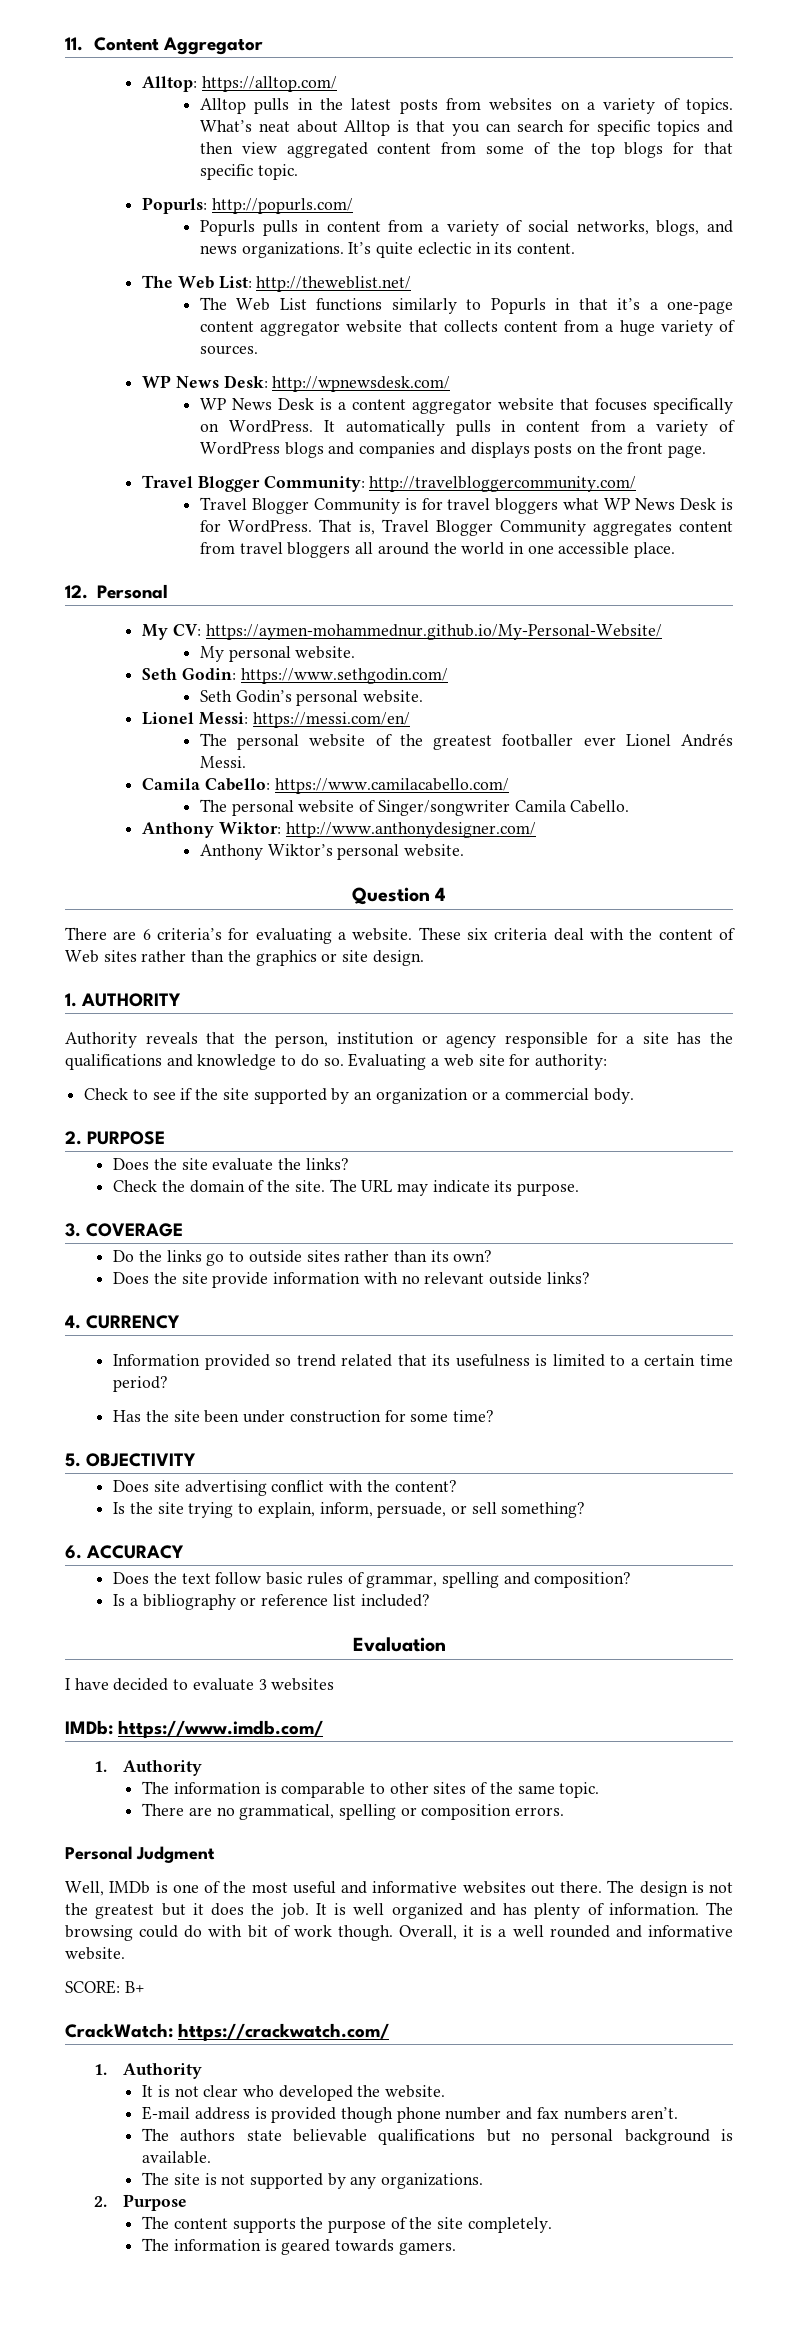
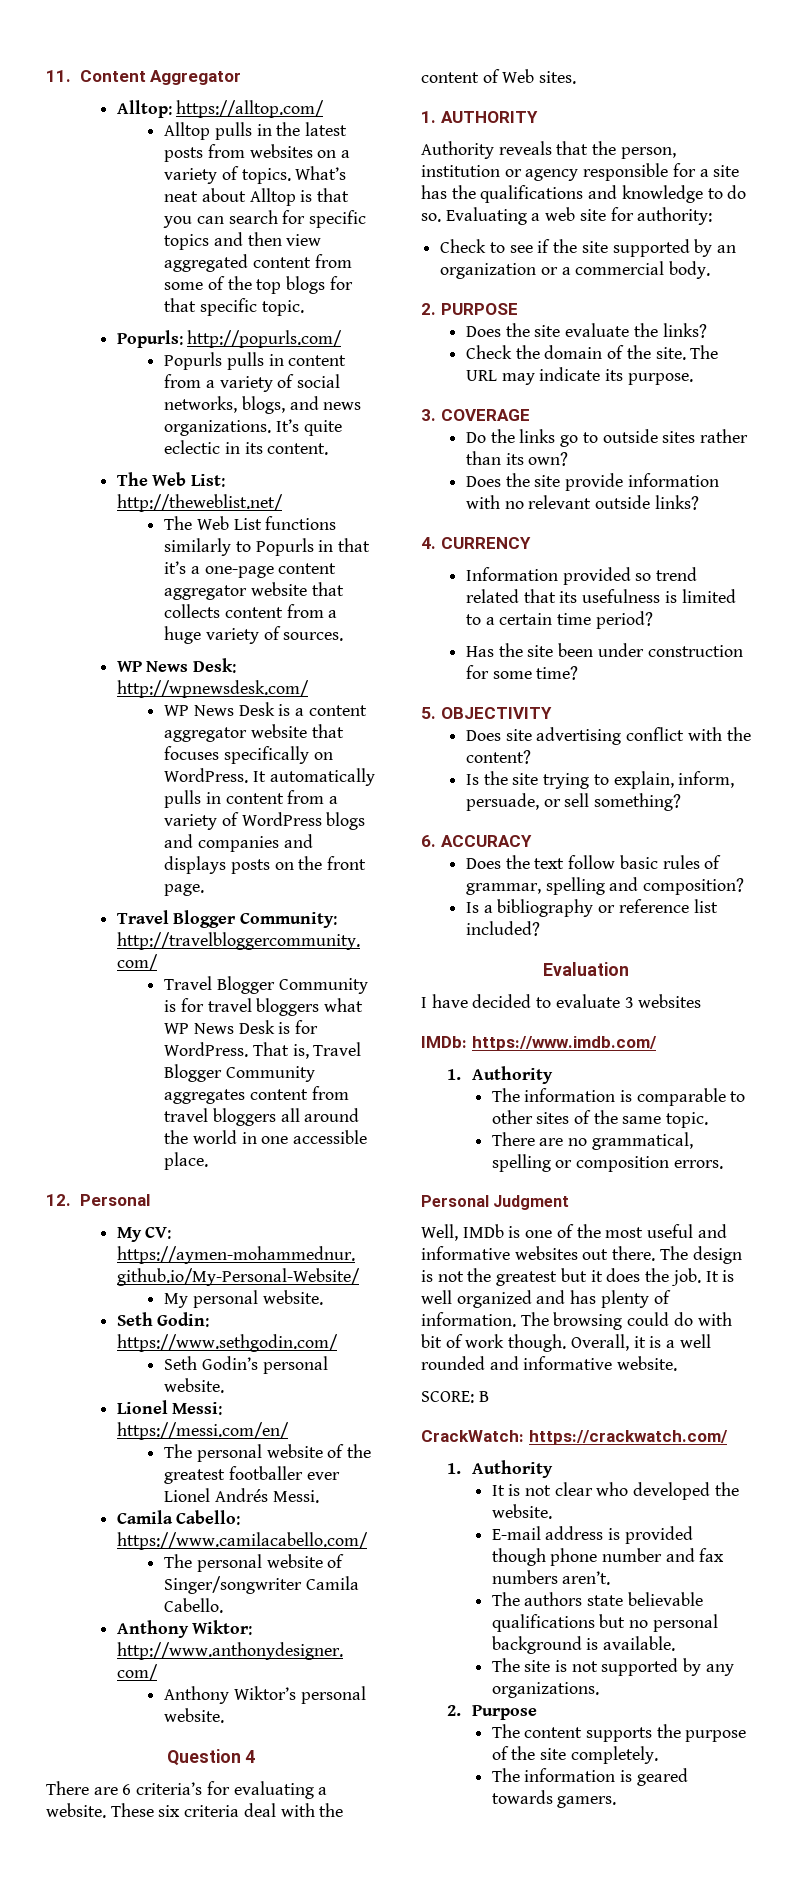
[103,950,424,966] sites rather than the graphics or site design. -> [539,71,577,84] sites.
[124,1981,145,1993] B+ -> [478,1391,489,1402] B

